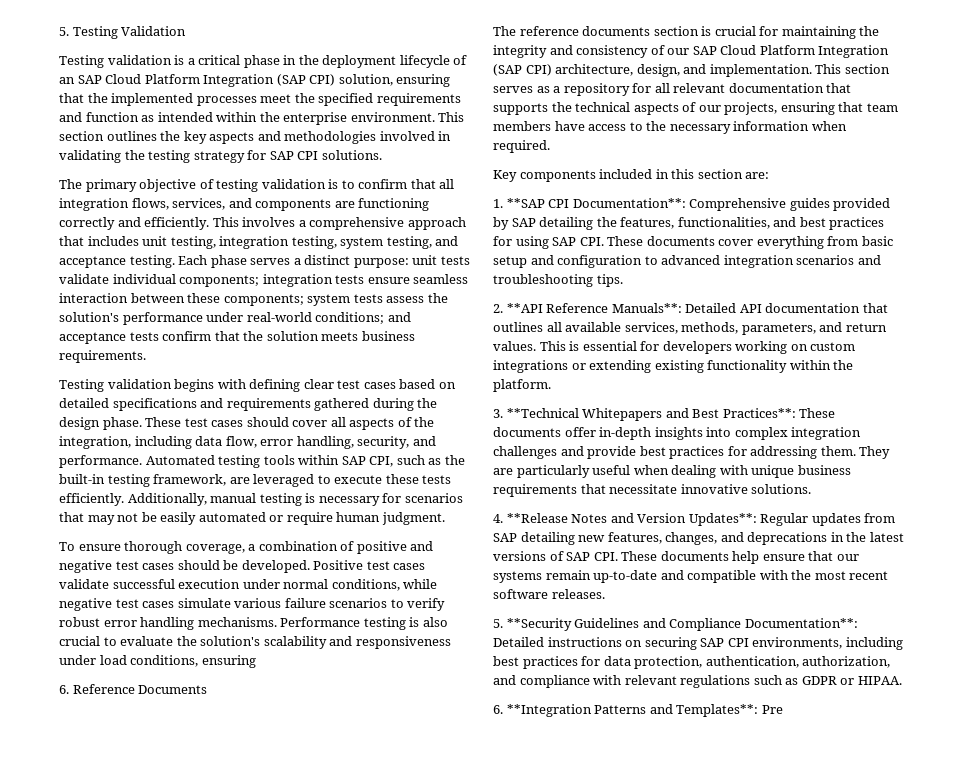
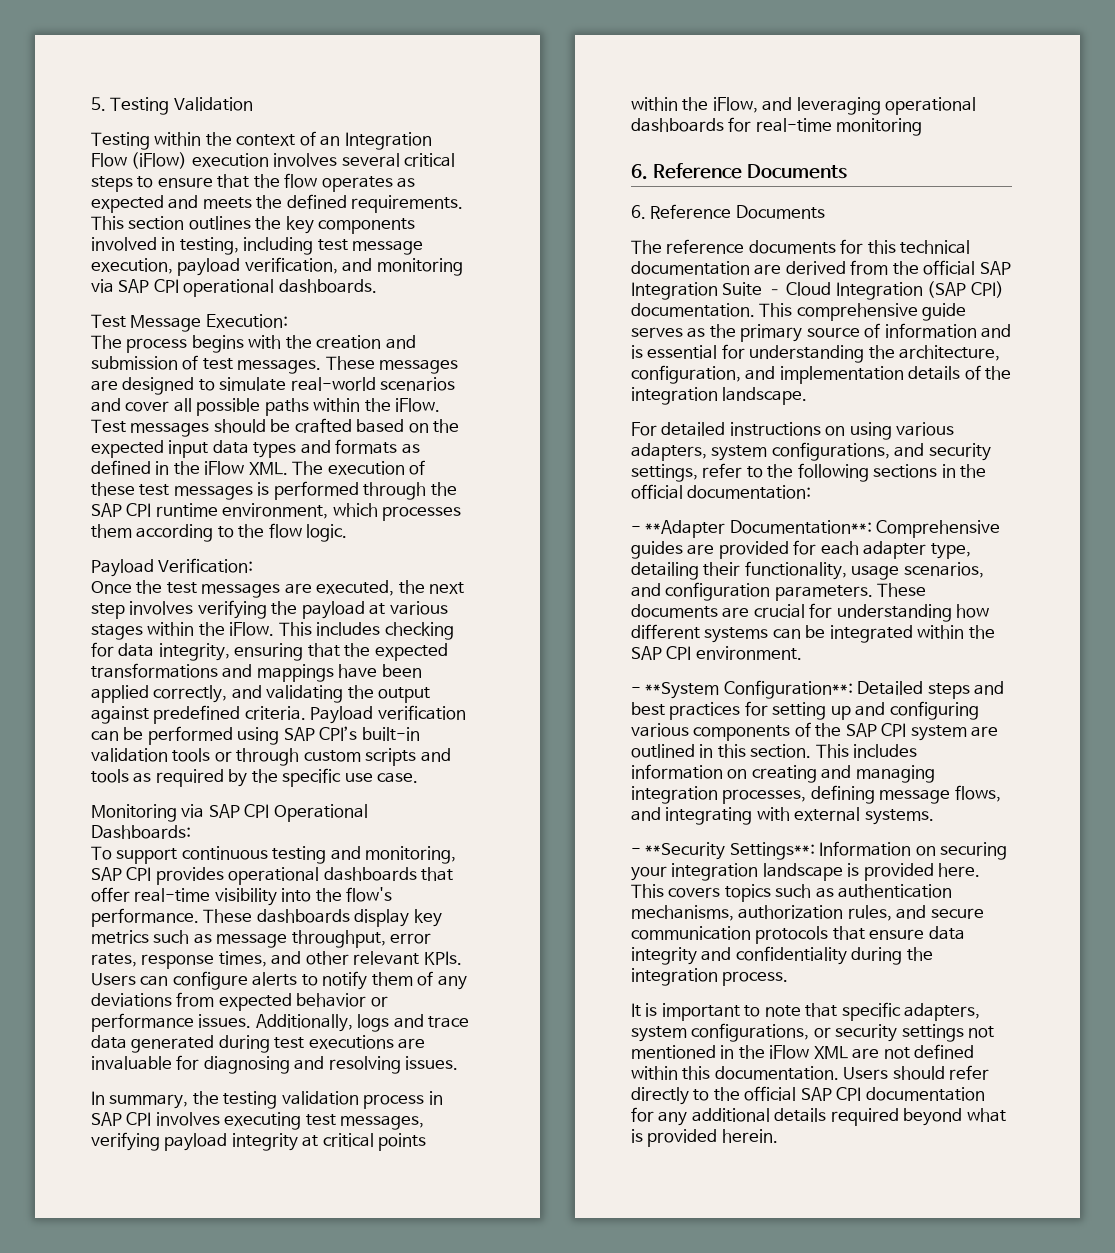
[107,55,468,68] [59,74,451,87] [59,93,461,106] [59,112,435,125] validation is a critical phase in the deployment lifecycle of an SAP Cloud Platform Integration (SAP CPI) solution, ensuring that the implemented processes meet the specified requirements and function as intended within the enterprise environment. -> [154,131,432,150] [91,152,456,169] [91,173,416,192] [91,194,464,213] within the context of an Integration Flow (iFlow) execution involves several critical steps to ensure that the flow operates as expected and meets the defined requirements.
[209,131,452,144] [59,150,382,163] [59,179,455,192] [59,198,430,211] [59,217,466,230] [59,236,459,249] [59,255,470,268] [59,274,469,287] [59,293,448,306] [59,312,411,325] [59,331,415,344] [59,350,146,363] [59,379,456,392] [59,398,438,411] [59,417,435,430] [59,436,436,449] [59,455,465,468] [59,474,452,487] [59,493,463,506] [59,512,445,525] [59,541,434,554] [59,560,426,573] [59,579,438,591] [59,598,446,611] [59,617,448,630] [59,636,451,649] [59,655,256,668] aspects and methodologies involved in validating the testing strategy for SAP CPI solutions. // The primary objective of testing validation is to confirm that all integration flows, services, and components are functioning correctly and efficiently. This involves a comprehensive approach that includes unit testing, integration testing, system testing, and acceptance testing. Each phase serves a distinct purpose: unit tests validate individual components; integration tests ensure seamless interaction between these components; system tests assess the solution's performance under real-world conditions; and acceptance tests confirm that the solution meets business requirements. // Testing validation begins with defining clear test cases based on detailed specifications and requirements gathered during the design phase. These test cases should cover all aspects of the integration, including data flow, error handling, security, and performance. Automated testing tools within SAP CPI, such as the built-in testing framework, are leveraged to execute these tests efficiently. Additionally, manual testing is necessary for scenarios that may not be easily automated or require human judgment. // To ensure thorough coverage, a combination of positive and negative test cases should be developed. Positive test cases validate successful execution under normal conditions, while negative test cases simulate various failure scenarios to verify robust error handling mechanisms. Performance testing is also crucial to evaluate the solution's scalability and responsiveness under load conditions, ensuring -> [318,218,416,234] [91,237,424,255] [91,257,463,276] [91,279,377,297] [91,314,288,332] [91,335,416,353] [91,355,459,374] [91,377,456,395] [91,398,441,416] [91,418,460,437] [91,439,420,458] [91,460,426,475] [91,481,457,500] [91,503,462,521] [91,523,348,542] [91,558,254,577] [91,580,465,598] [91,600,448,619] [91,622,454,640] [91,642,448,661] [91,663,422,682] [91,685,431,703] [91,705,466,724] [91,726,420,745] [91,748,451,766] [91,768,419,787] [91,804,368,822] [91,825,191,839] [91,846,457,864] [91,867,454,885] [91,887,393,906] [91,908,442,927] [91,930,432,948] [91,951,462,969] [91,971,467,990] [91,992,388,1011] [91,1013,470,1032] [91,1035,426,1053] [91,1055,459,1074] [91,1091,443,1109] [91,1112,425,1130] [91,1132,427,1151] [631,97,977,115] [631,117,923,136] [631,163,848,180] components involved in testing, including test message execution, payload verification, and monitoring via SAP CPI operational dashboards. // Test Message Execution: // The process begins with the creation and submission of test messages. These messages are designed to simulate real-world scenarios and cover all possible paths within the iFlow. Test messages should be crafted based on the expected input data types and formats as defined in the iFlow XML. The execution of these test messages is performed through the SAP CPI runtime environment, which processes them according to the flow logic. // Payload Verification: // Once the test messages are executed, the next step involves verifying the payload at various stages within the iFlow. This includes checking for data integrity, ensuring that the expected transformations and mappings have been applied correctly, and validating the output against predefined criteria. Payload verification can be performed using SAP CPI’s built-in validation tools or through custom scripts and tools as required by the specific use case. // Monitoring via SAP CPI Operational Dashboards: // To support continuous testing and monitoring, SAP CPI provides operational dashboards that offer real-time visibility into the flow's performance. These dashboards display key metrics such as message throughput, error rates, response times, and other relevant KPIs. Users can configure alerts to notify them of any deviations from expected behavior or performance issues. Additionally, logs and trace data generated during test executions are invaluable for diagnosing and resolving issues. // In summary, the testing validation process in SAP CPI involves executing test messages, verifying payload integrity at critical points within the iFlow, and leveraging operational dashboards for real-time monitoring // 6. Reference Documents
[653,26,880,39] [493,45,890,58] [493,64,890,77] [493,83,852,96] [493,102,898,115] [493,121,847,134] [493,140,550,153] [493,169,770,182] [493,198,891,211] [493,217,885,230] [493,236,893,249] [493,255,881,268] [493,274,623,287] [493,303,888,313] [493,322,887,335] [493,341,856,354] [493,360,854,373] [493,379,551,392] [493,408,836,421] [493,427,862,440] [493,446,891,459] [493,465,851,478] [493,484,812,497] [493,513,896,526] [493,532,904,545] [493,551,859,564] [493,570,889,583] [493,589,605,599] [493,618,858,631] [493,637,903,650] [493,656,891,669] [493,675,902,688] [493,704,783,717] section is crucial for maintaining the integrity and consistency of our SAP Cloud Platform Integration (SAP CPI) architecture, design, and implementation. This section serves as a repository for all relevant documentation that supports the technical aspects of our projects, ensuring that team members have access to the necessary information when required. // Key components included in this section are: // 1. **SAP CPI Documentation**: Comprehensive guides provided by SAP detailing the features, functionalities, and best practices for using SAP CPI. These documents cover everything from basic setup and configuration to advanced integration scenarios and troubleshooting tips. // 2. **API Reference Manuals**: Detailed API documentation that outlines all available services, methods, parameters, and return values. This is essential for developers working on custom integrations or extending existing functionality within the platform. // 3. **Technical Whitepapers and Best Practices**: These documents offer in-depth insights into complex integration challenges and provide best practices for addressing them. They are particularly useful when dealing with unique business requirements that necessitate innovative solutions. // 4. **Release Notes and Version Updates**: Regular updates from SAP detailing new features, changes, and deprecations in the latest versions of SAP CPI. These documents help ensure that our systems remain up-to-date and compatible with the most recent software releases. // 5. **Security Guidelines and Compliance Documentation**: Detailed instructions on securing SAP CPI environments, including best practices for data protection, authentication, authorization, and compliance with relevant regulations such as GDPR or HIPAA. // 6. **Integration Patterns and Templates**: Pre -> [840,239,971,254] [631,260,1011,275] [631,281,1004,300] [631,303,967,321] [631,323,1012,342] [631,344,1001,363] [631,365,1012,384] [631,387,808,405] [631,422,955,440] [631,442,991,461] [631,463,987,482] [631,484,812,499] [631,520,1001,538] [631,540,971,559] [631,561,984,580] [631,582,927,601] [631,603,990,622] [631,624,995,643] [631,646,802,660] [631,680,1005,699] [631,701,979,720] [631,722,999,741] [631,744,918,758] [631,764,935,783] [631,785,1001,804] [631,807,934,825] [631,841,1008,860] [631,863,981,881] [631,884,953,902] [631,905,984,921] [631,926,965,944] [631,946,933,965] [631,968,789,986] [631,1002,981,1021] [631,1023,995,1042] [631,1044,975,1059] [631,1065,990,1080] [631,1086,985,1105] [631,1107,1006,1126] [631,1129,778,1147] for this technical documentation are derived from the official SAP Integration Suite – Cloud Integration (SAP CPI) documentation. This comprehensive guide serves as the primary source of information and is essential for understanding the architecture, configuration, and implementation details of the integration landscape. // For detailed instructions on using various adapters, system configurations, and security settings, refer to the following sections in the official documentation: // - **Adapter Documentation**: Comprehensive guides are provided for each adapter type, detailing their functionality, usage scenarios, and configuration parameters. These documents are crucial for understanding how different systems can be integrated within the SAP CPI environment. // - **System Configuration**: Detailed steps and best practices for setting up and configuring various components of the SAP CPI system are outlined in this section. This includes information on creating and managing integration processes, defining message flows, and integrating with external systems. // - **Security Settings**: Information on securing your integration landscape is provided here. This covers topics such as authentication mechanisms, authorization rules, and secure communication protocols that ensure data integrity and confidentiality during the integration process. // It is important to note that specific adapters, system configurations, or security settings not mentioned in the iFlow XML are not defined within this documentation. Users should refer directly to the official SAP CPI documentation for any additional details required beyond what is provided herein.

